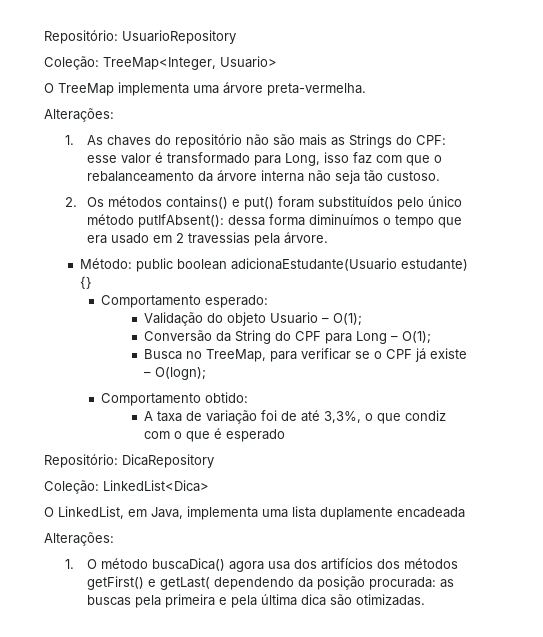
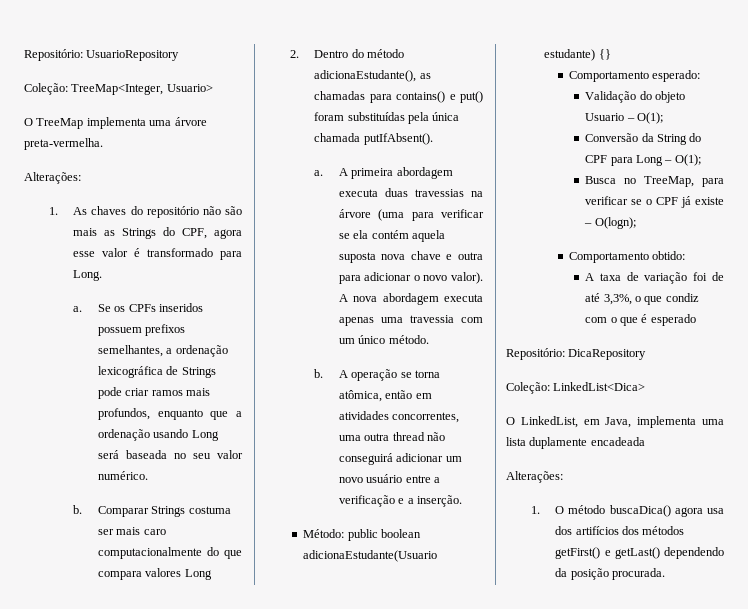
[415,135,446,145] CPF: -> [182,228,243,239] CPF, agora
[284,152,442,166] [86,170,440,184] [65,196,462,210] [86,214,462,228] [86,232,328,246] Long, isso faz com que o rebalanceamento da árvore interna não seja tão custoso. // 2. Os métodos contains() e put() foram substituídos pelo único método putIfAbsent(): dessa forma diminuímos o tempo que era usado em 2 travessias pela árvore. -> [73,270,103,281] [73,303,204,312] [97,324,186,336] [97,345,228,357] [97,366,216,378] [97,387,211,399] [97,408,242,420] [97,429,219,441] [97,450,243,459] [97,471,148,480] [73,505,231,517] [97,527,166,535] [97,547,242,559] [97,568,212,580] [289,49,405,58] [314,70,431,82] [314,91,483,103] [314,112,460,124] [314,133,433,145] [314,167,453,179] [338,188,483,197] [338,209,484,221] [338,230,446,242] [338,251,483,263] [338,272,483,284] [338,293,483,305] [338,315,483,326] [338,335,429,344] [314,369,441,381] [338,390,432,402] [338,411,460,423] [338,432,446,441] [338,453,462,465] [338,474,441,483] [338,495,463,507] Long. // a. Se os CPFs inseridos possuem prefixos semelhantes, a ordenação lexicográfica de Strings pode criar ramos mais profundos, enquanto que a ordenação usando Long será baseada no seu valor numérico. // b. Comparar Strings costuma ser mais caro computacionalmente do que compara valores Long // 2. Dentro do método adicionaEstudante(), as chamadas para contains() e put() foram substituídas pela única chamada putIfAbsent(). // a. A primeira abordagem executa duas travessias na árvore (uma para verificar se ela contém aquela suposta nova chave e outra para adicionar o novo valor). A nova abordagem executa apenas uma travessia com um único método. // b. A operação se torna atômica, então em atividades concorrentes, uma outra thread não conseguirá adicionar um novo usuário entre a verificação e a inserção.
[159,577,210,590] getLast( -> [614,547,660,559] getLast()
[368,577,454,590] [86,594,425,608] procurada: as buscas pela primeira e pela última dica são otimizadas. -> [612,568,666,580] procurada.

